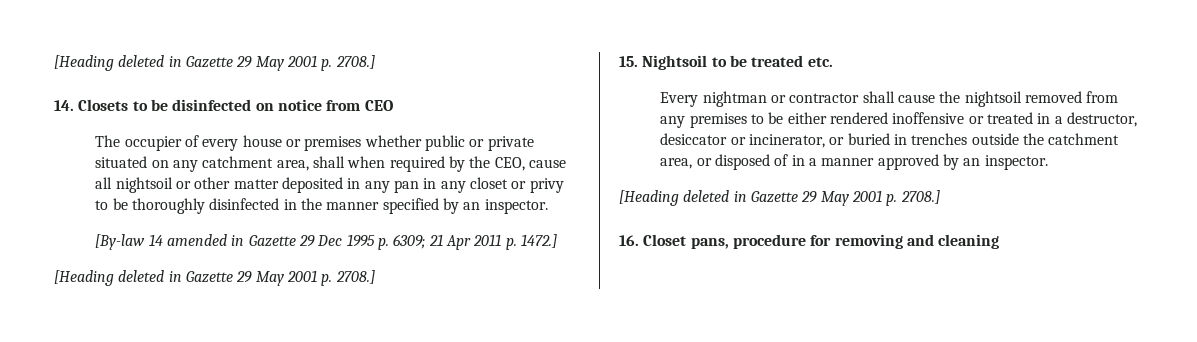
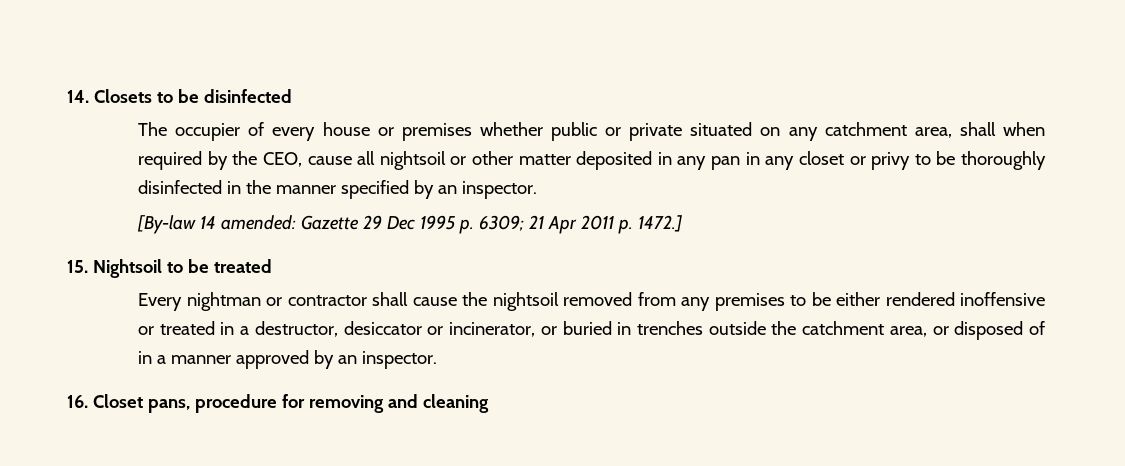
[54,55,375,71] [Heading deleted in Gazette 29 May 2001 p. 2708.] // -> (67, 96) none
[255,99,393,111] on notice from CEO -> (292, 96) none
[167,234,245,246] amended in -> [221,215,297,230] amended:
[54,270,375,286] // [Heading deleted in Gazette 29 May 2001 p. 2708.] -> (682, 223) none
[807,57,833,67] etc. -> (272, 266) none
[619,190,940,206] // [Heading deleted in Gazette 29 May 2001 p. 2708.] -> (438, 360) none

